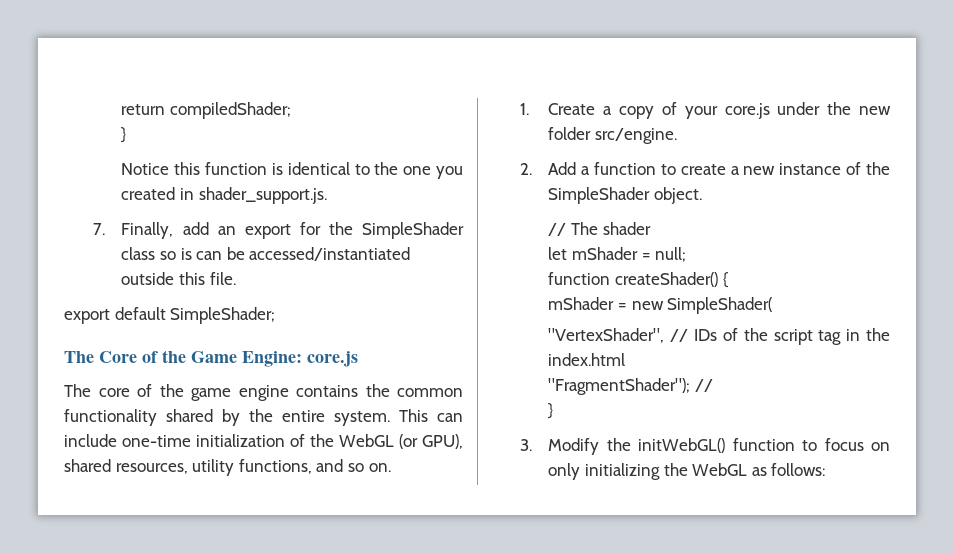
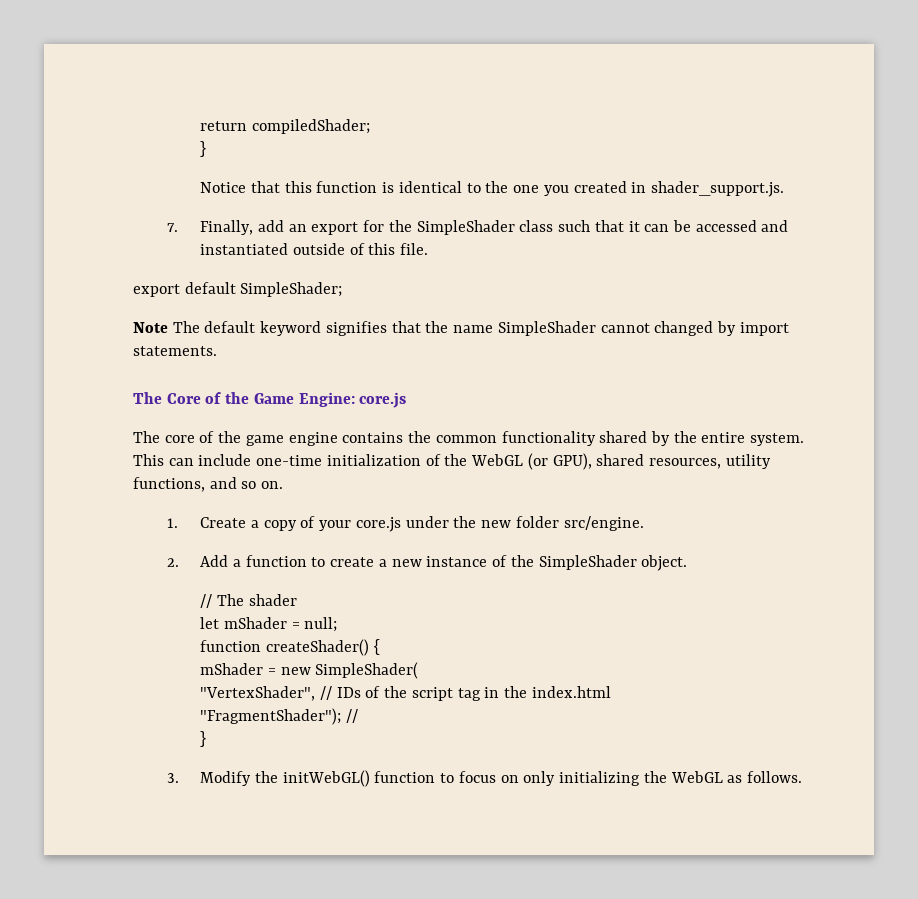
(170, 169) none -> [251,181,281,193] that
[160,247,411,261] [121,272,175,285] so is can be accessed/instantiated outside -> [558,220,789,232] [200,243,365,255] such that it can be accessed and instantiated outside of
(276, 315) none -> [133,321,789,336] [133,346,217,356] // Note The default keyword signifies that the name SimpleShader cannot changed by import statements.
[771,463,826,476] follows: -> [747,771,803,783] follows.

